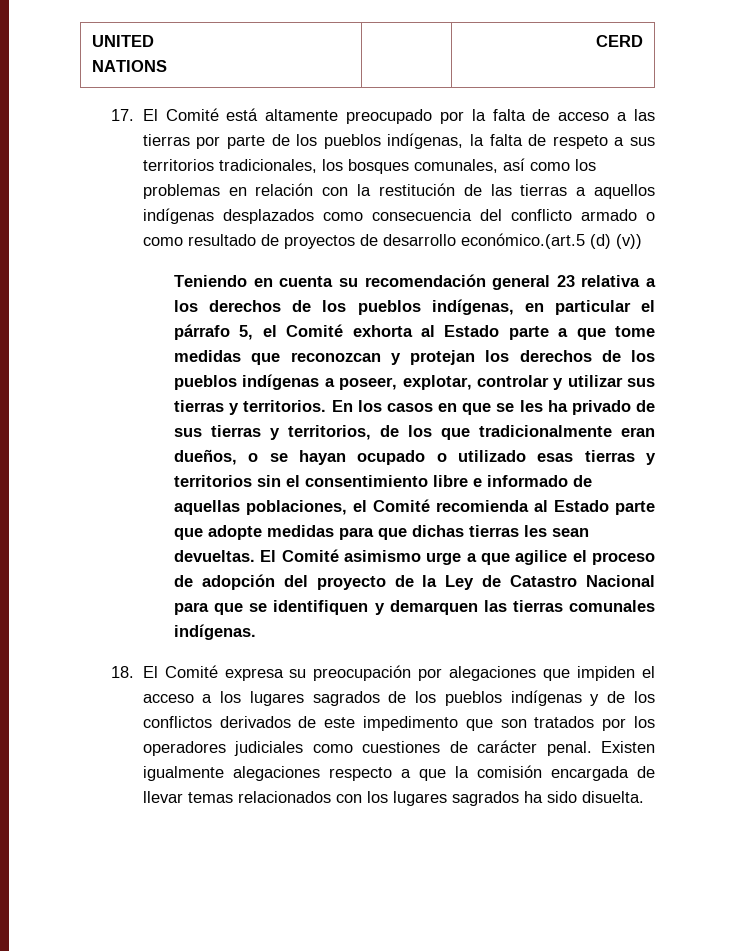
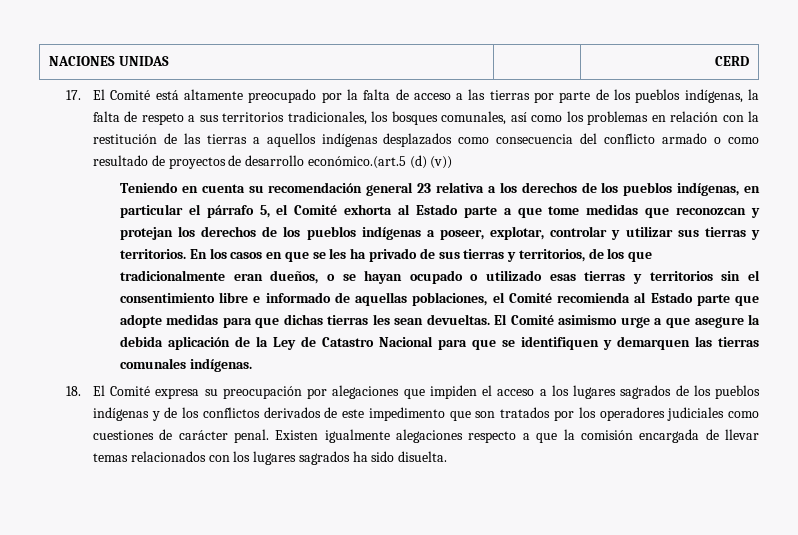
[91,35,154,47] [91,60,167,72] UNITED // NATIONS -> [49,56,170,66] NACIONES UNIDAS
[515,550,655,565] [174,574,386,590] agilice el proceso de adopción del proyecto -> [694,314,760,328] [119,336,230,350] asegure la debida aplicación

